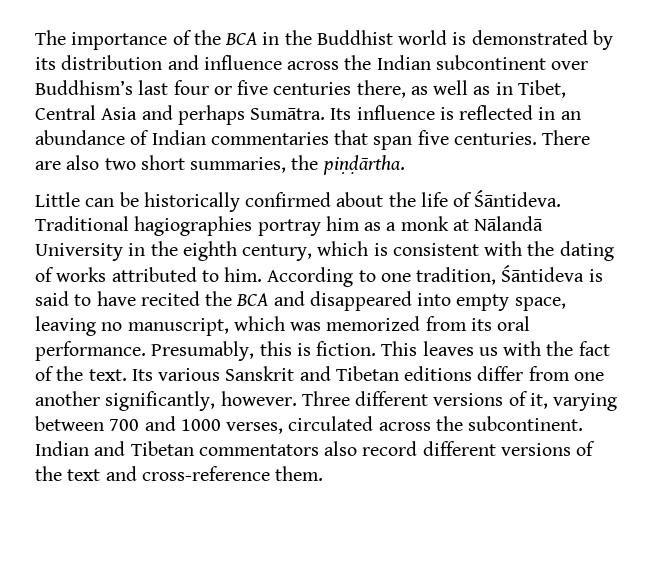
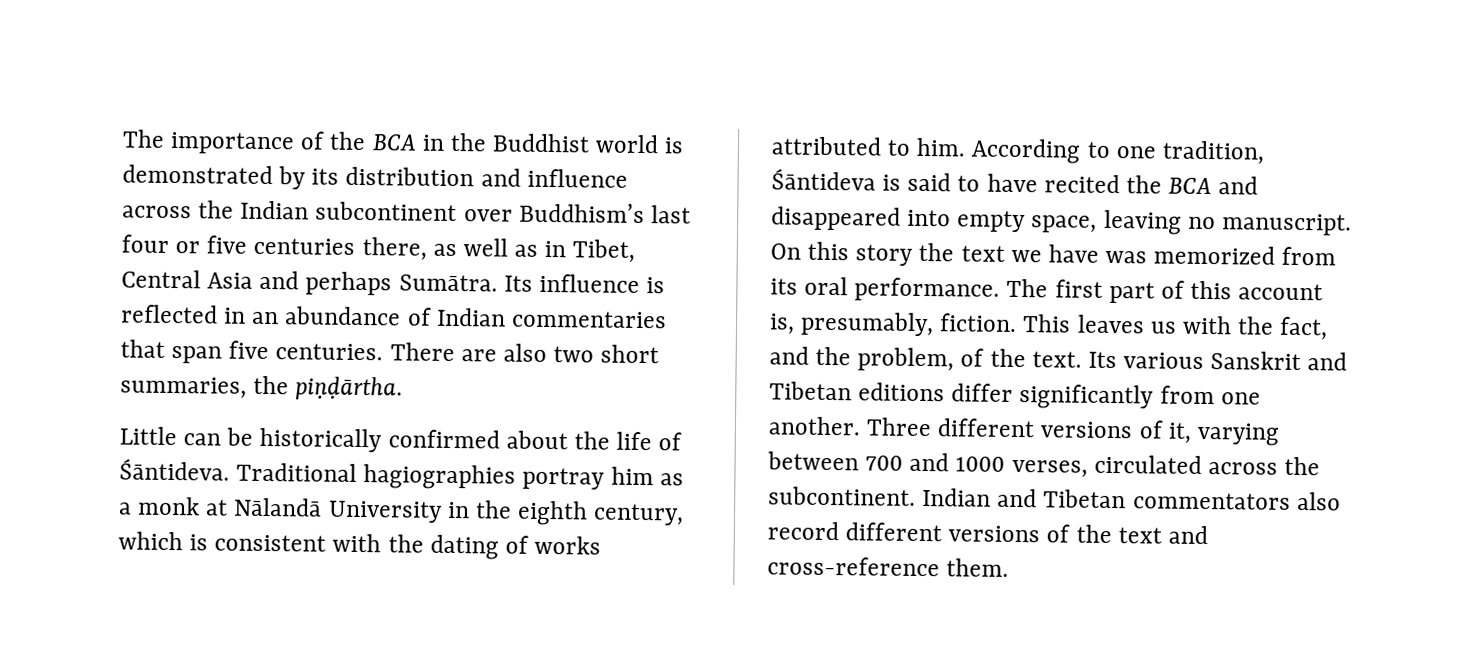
[127,316,285,336] manuscript, which -> [1221,213,1352,236] [770,241,1099,266] manuscript. On this story the text we have
[151,341,311,361] Presumably, this is -> [1006,278,1324,304] [769,311,935,337] The first part of this account is, presumably,
[578,341,610,356] fact -> [1279,316,1329,341] [769,346,955,372] fact, and the problem,
(524, 373) none -> [1019,384,1155,410] significantly
[35,391,297,411] another significantly, however. -> [768,416,861,436] another.

